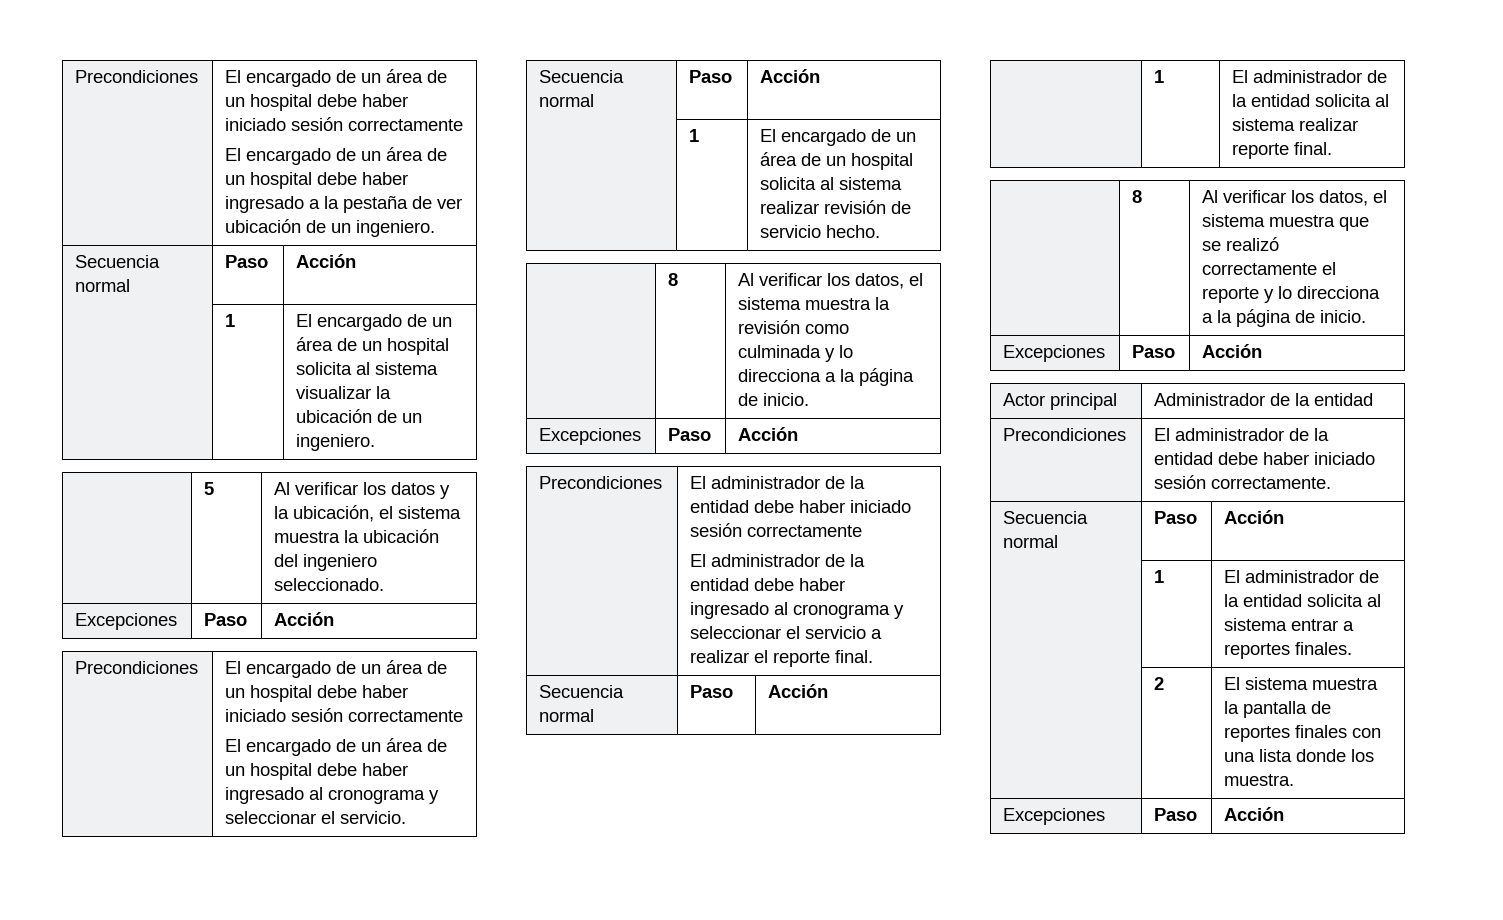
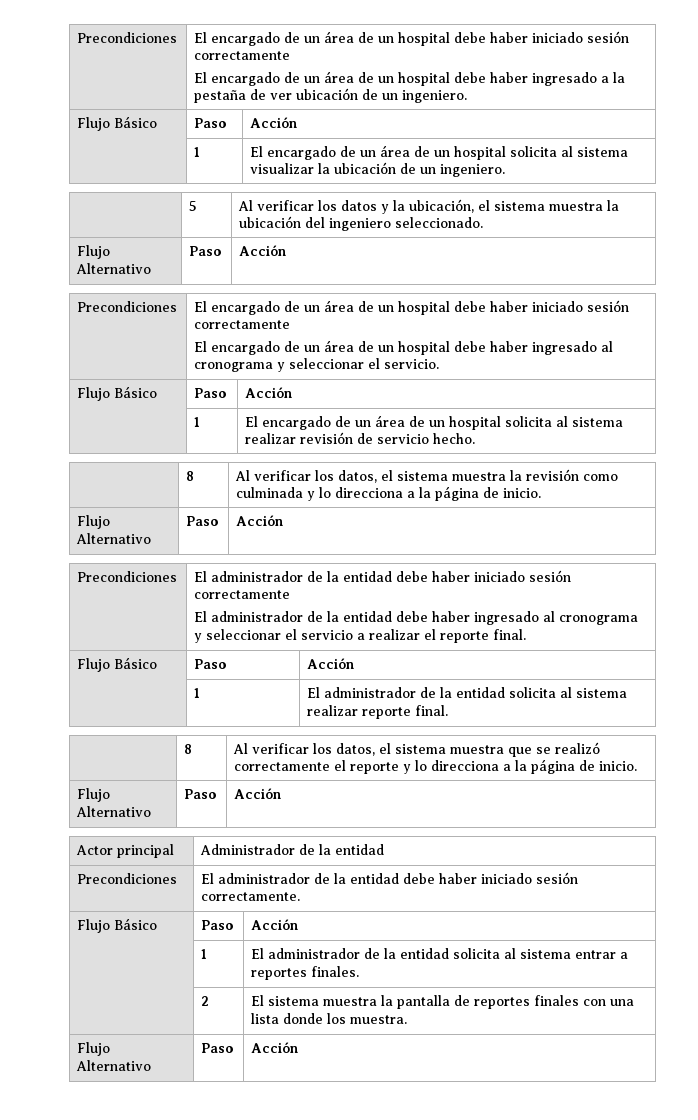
[75,255,161,268] [75,279,131,292] Secuencia normal -> [77,116,158,131] Flujo Básico
[75,613,178,630] Excepciones -> [77,245,111,259] [76,263,152,274] Flujo Alternativo
[539,70,625,83] [539,94,595,107] Secuencia normal -> [77,386,158,401] Flujo Básico
[539,428,642,445] Excepciones -> [77,515,111,529] [76,533,152,544] Flujo Alternativo
[539,685,625,698] [539,709,595,722] Secuencia normal -> [77,657,158,672] Flujo Básico
[1003,345,1106,362] Excepciones -> [77,788,111,802] [76,806,152,817] Flujo Alternativo
[1003,511,1089,524] [1003,535,1059,548] Secuencia normal -> [77,918,158,933] Flujo Básico
[1003,808,1106,825] Excepciones -> [77,1042,111,1056] [76,1060,152,1071] Flujo Alternativo

